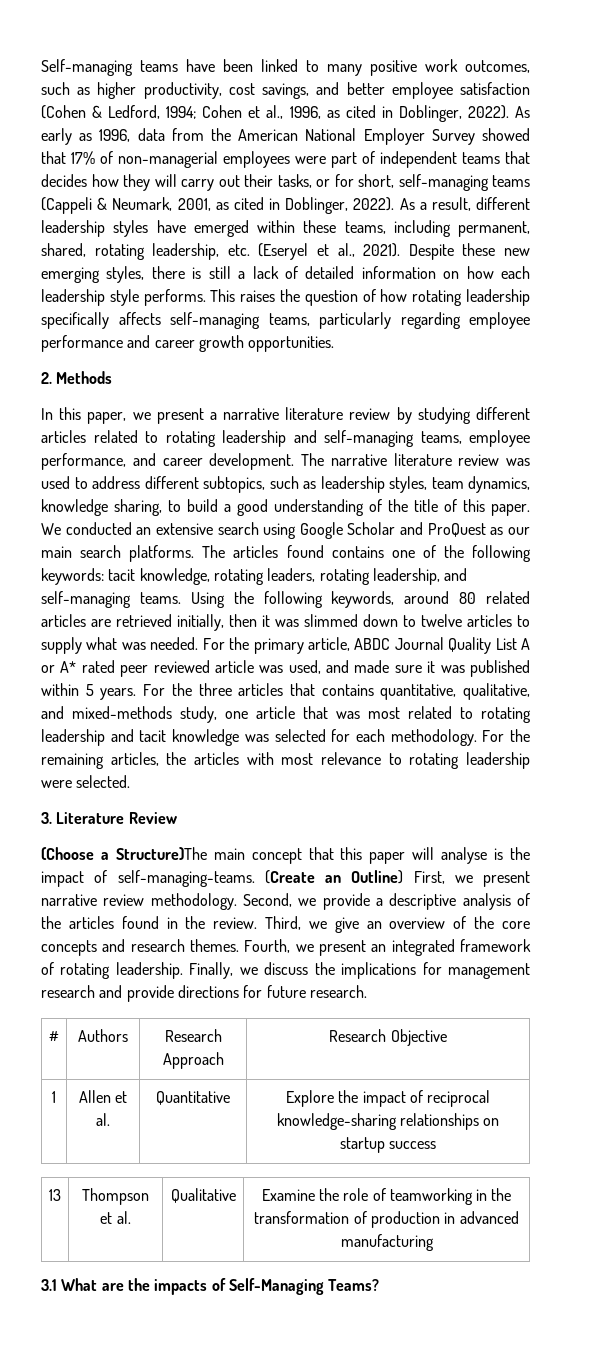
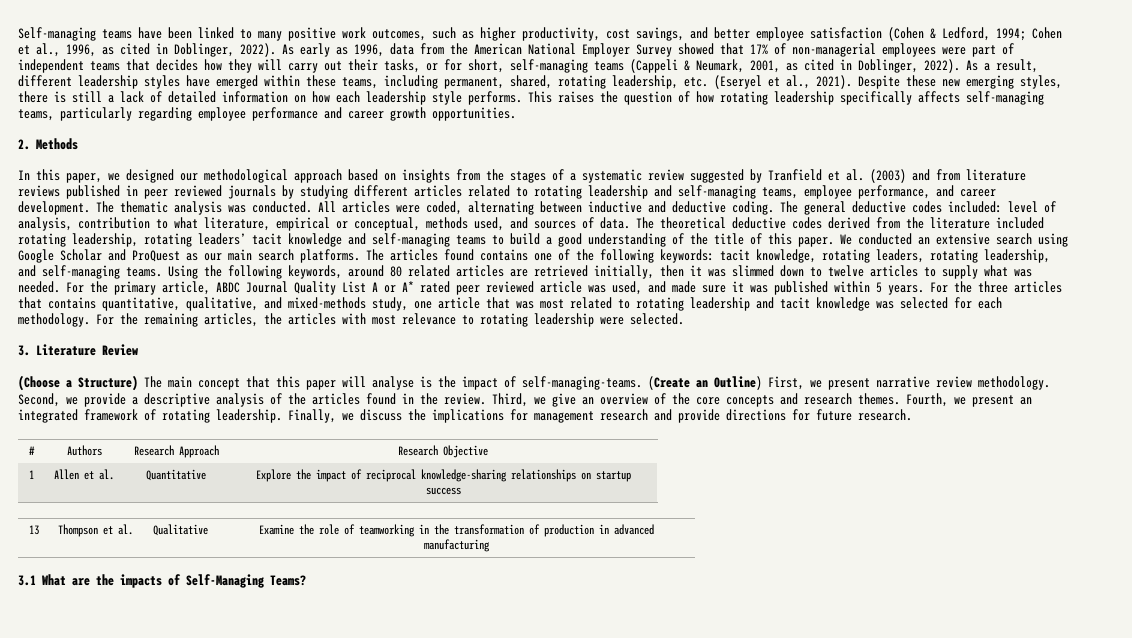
[156,407,391,424] present a narrative literature review -> [126,169,1026,183] [18,185,276,199] designed our methodological approach based on insights from the stages of a systematic review suggested by Tranfield et al. (2003) and from literature reviews published in peer reviewed journals
[330,453,530,466] [41,476,530,493] [41,499,162,516] narrative literature review was used to address different subtopics, such as leadership styles, team dynamics, knowledge sharing, -> [120,201,1056,215] [18,217,1044,231] [18,233,486,247] thematic analysis was conducted. All articles were coded, alternating between inductive and deductive coding. The general deductive codes included: level of analysis, contribution to what literature, empirical or conceptual, methods used, and sources of data. The theoretical deductive codes derived from the literature included rotating leadership, rotating leaders’ tacit knowledge and self-managing teams
[115,847,207,860] Structure)The -> [78,375,162,391] Structure) The

